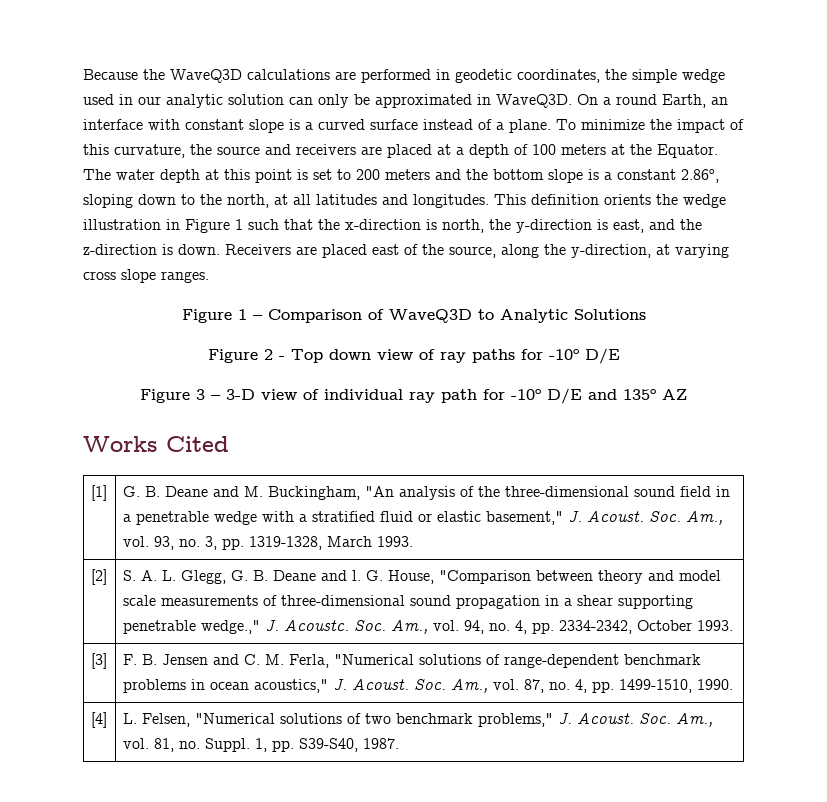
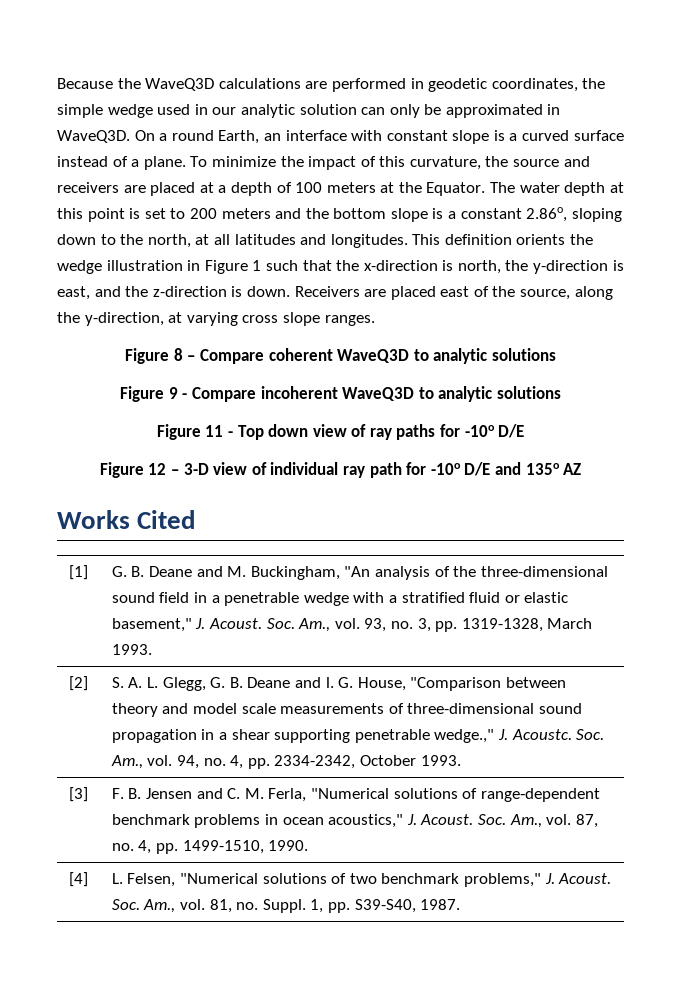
[237,309,646,323] [207,349,273,363] 1 – Comparison of WaveQ3D to Analytic Solutions // Figure 2 -> [173,348,556,364] [120,386,561,402] [156,424,224,440] 8 – Compare coherent WaveQ3D to analytic solutions // Figure 9 - Compare incoherent WaveQ3D to analytic solutions // Figure 11
[196,389,205,400] 3 -> [148,463,167,475] 12

